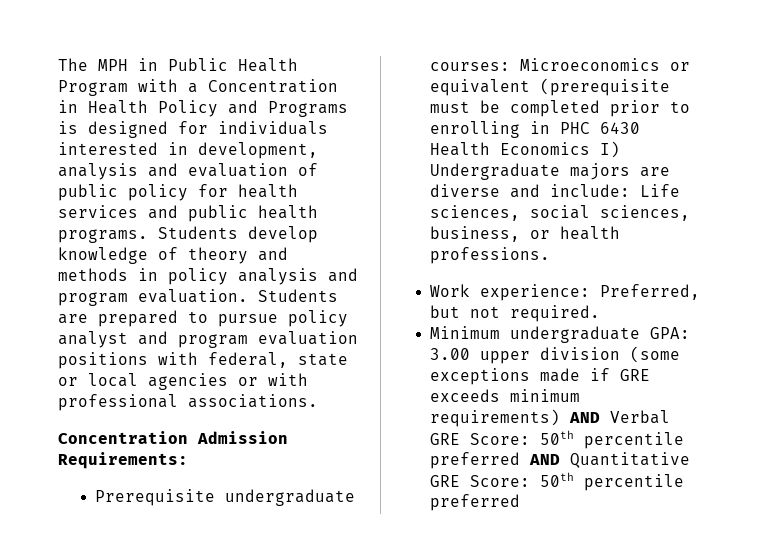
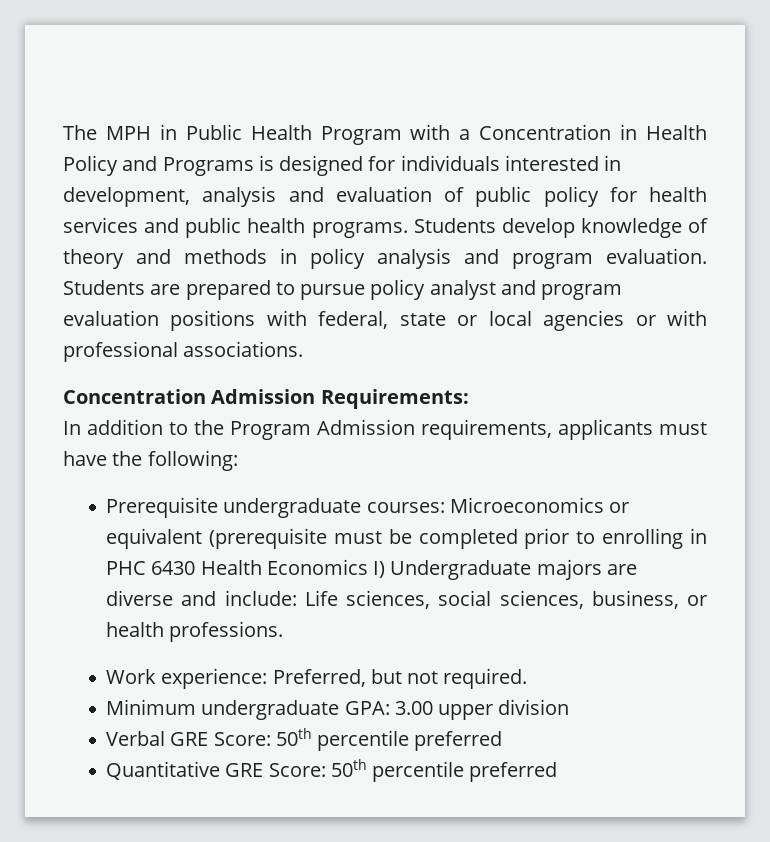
(188, 460) none -> [63,419,707,440] [63,450,238,471] // In addition to the Program Admission requirements, applicants must have the following:
[629,346,680,363] [429,368,650,385] [429,389,580,402] [429,409,600,427] (some exceptions made if GRE exceeds minimum requirements) AND -> (570, 707) //
[528,454,560,465] AND -> (503, 741) //

